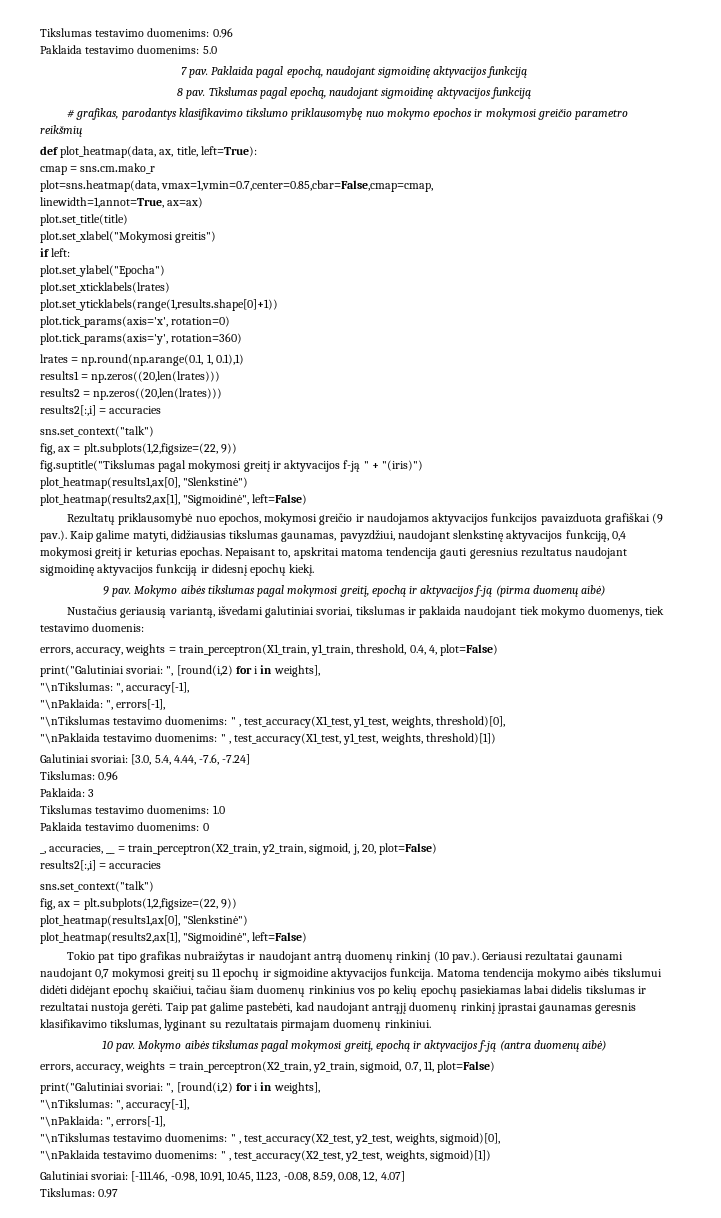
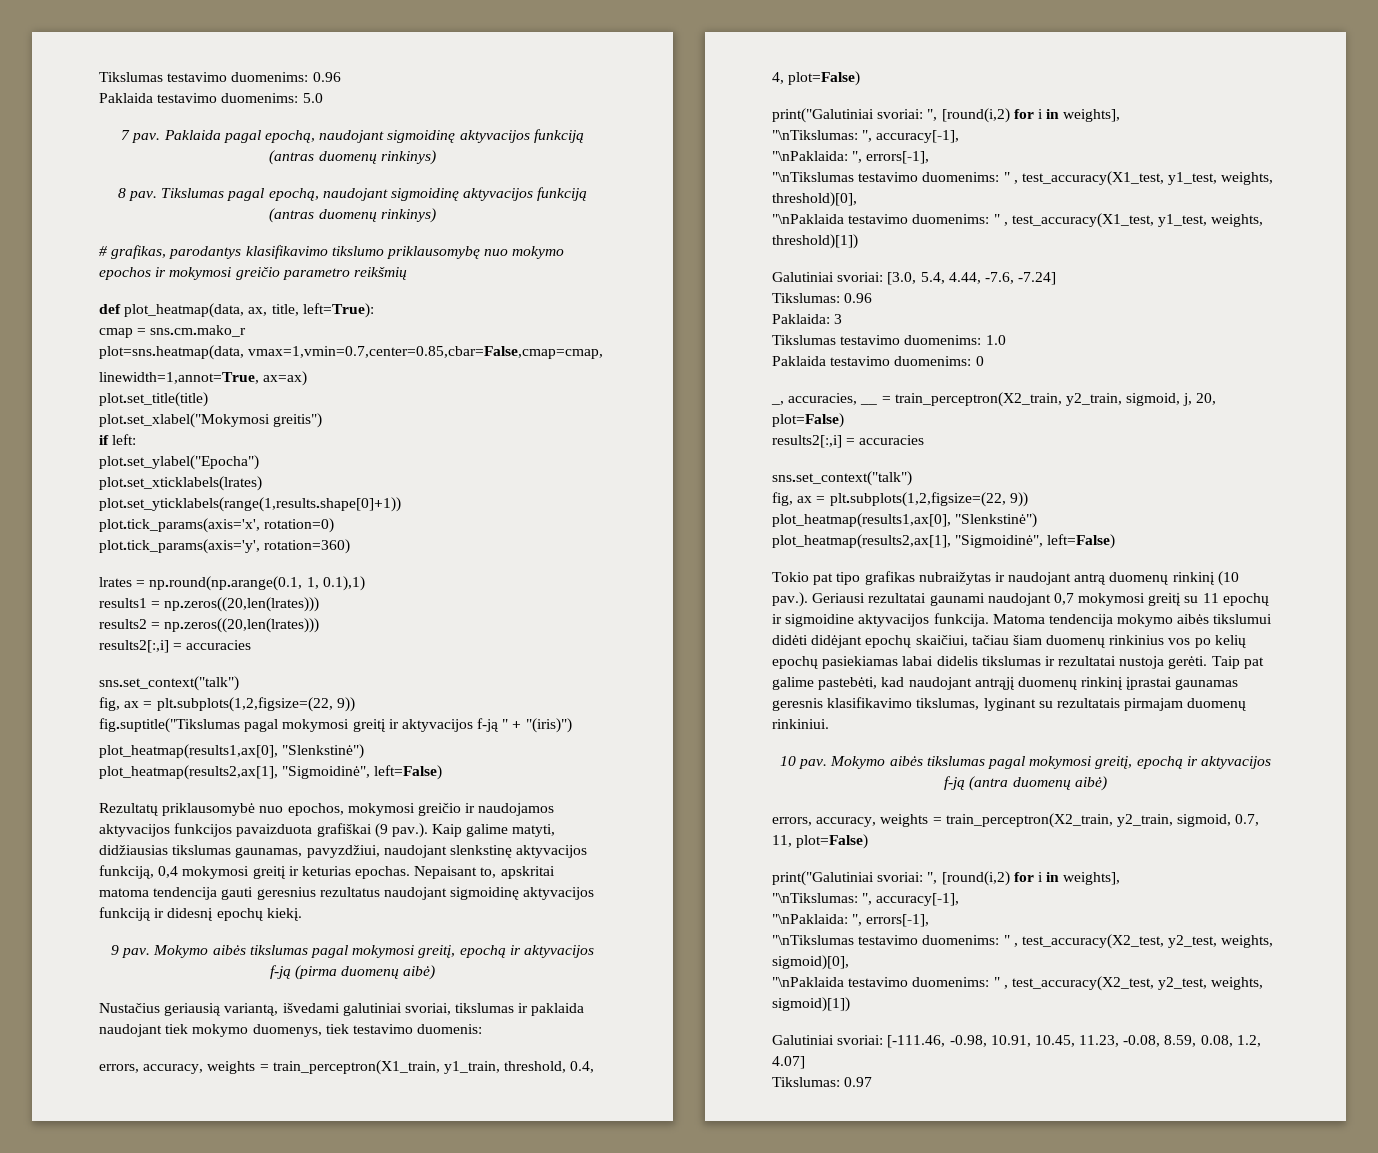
(528, 72) none -> [269,150,436,165] (antras duomenų rinkinys)
(531, 93) none -> [269,208,436,223] (antras duomenų rinkinys)

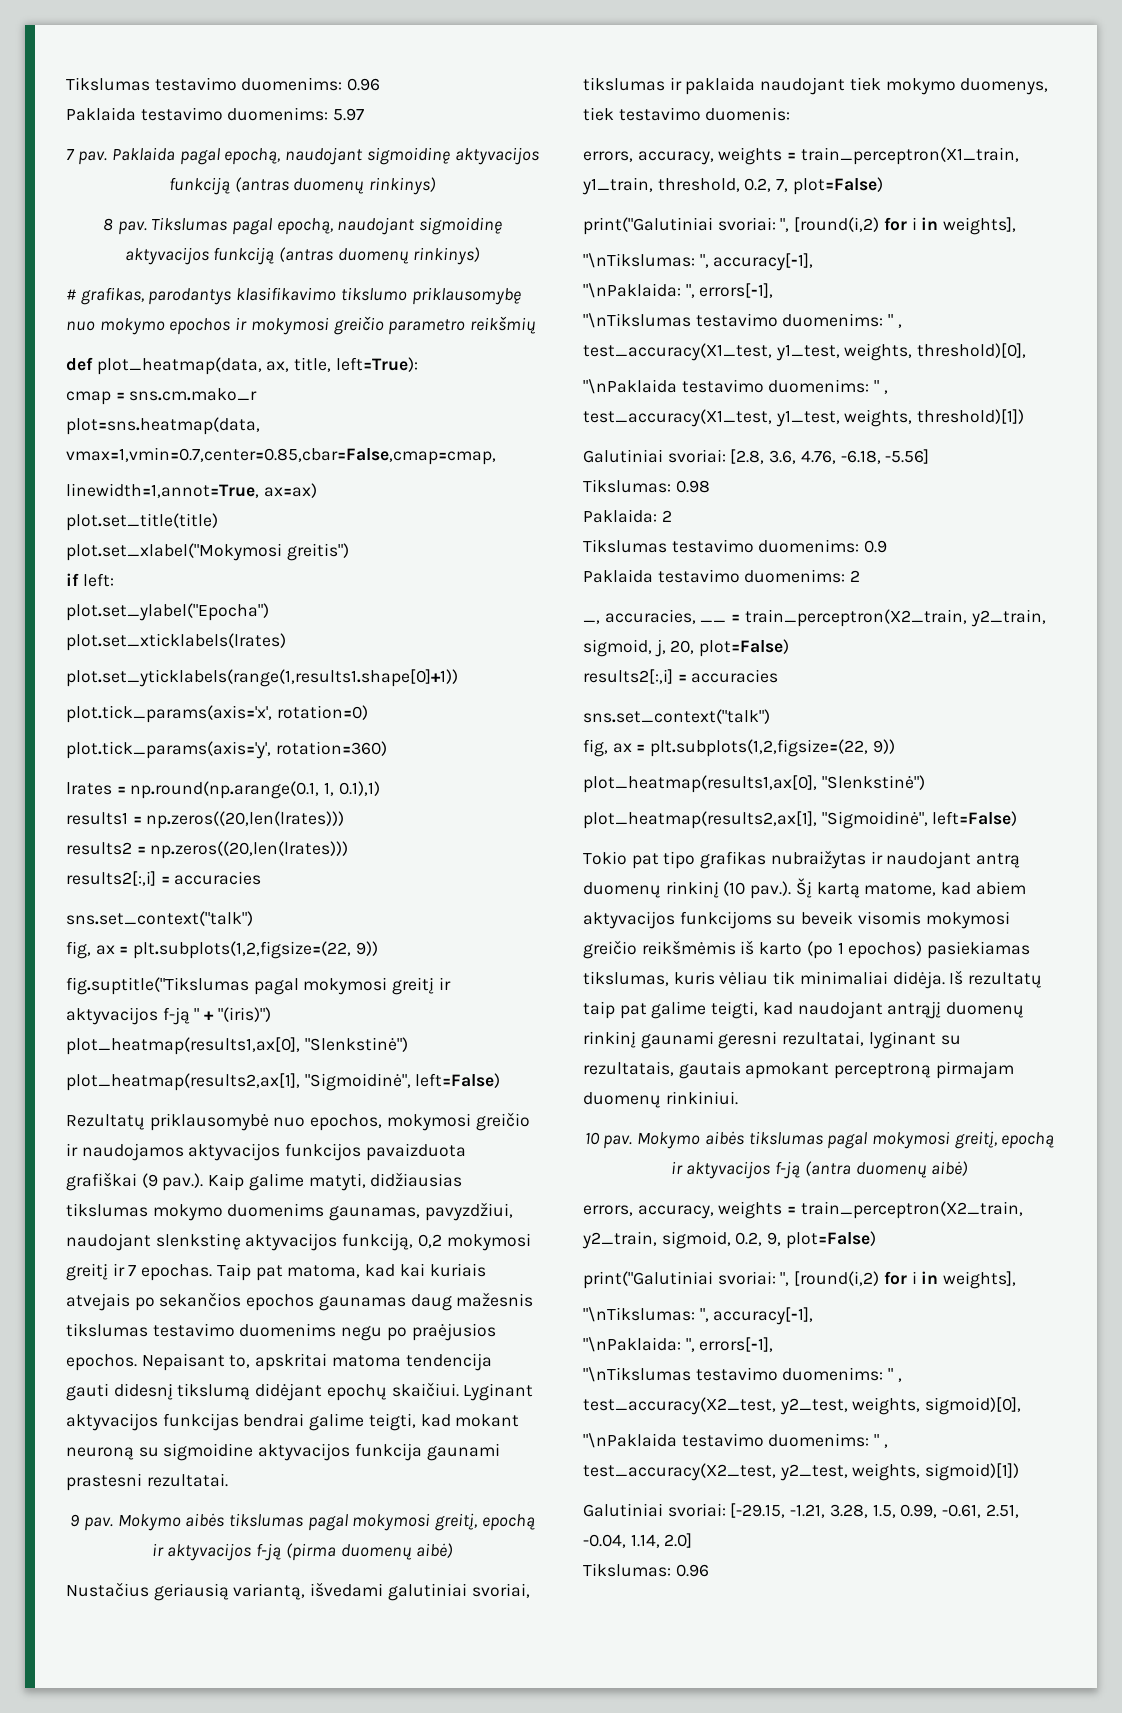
[302,93,323,103] 5.0 -> [333,108,365,121] 5.97
[99,497,401,512] plot.set_yticklabels(range(1,results.shape[0]+1)) -> [66,669,458,687] plot.set_yticklabels(range(1,results1.shape[0]+1))
(232, 850) none -> [152,1203,325,1221] mokymo duomenims
[158,866,411,879] 0,4 mokymosi greitį ir keturias epochas. -> [417,1233,531,1251] [66,1263,486,1281] [66,1292,534,1311] [66,1323,496,1341] [66,1354,137,1371] 0,2 mokymosi greitį ir 7 epochas. Taip pat matoma, kad kai kuriais atvejais po sekančios epochos gaunamas daug mažesnis tikslumas testavimo duomenims negu po praėjusios epochos.
[256,887,595,900] [99,907,302,921] geresnius rezultatus naudojant sigmoidinę aktyvacijos funkciją ir didesnį epochų kiekį. -> [113,1382,534,1401] [66,1413,520,1431] [66,1443,500,1461] [66,1473,228,1491] didesnį tikslumą didėjant epochų skaičiui. Lyginant aktyvacijos funkcijas bendrai galime teigti, kad mokant neuroną su sigmoidine aktyvacijos funkcija gaunami prastesni rezultatai.
[570,1061,595,1073] [772,72,784,84] 0.4, 4, -> [744,178,789,192] 0.2, 7,
[887,272,1057,285] [772,293,873,303] [3.0, 5.4, 4.44, -7.6, -7.24] // Tikslumas: 0.96 -> [730,449,930,464] [583,479,710,493] [2.8, 3.6, 4.76, -6.18, -5.56] // Tikslumas: 0.98
[834,314,843,324] [772,335,1006,345] [772,356,984,366] 3 // Tikslumas testavimo duomenims: 1.0 // Paklaida testavimo duomenims: 0 -> [661,510,672,522] [583,539,888,553] [583,569,861,583] 2 // Tikslumas testavimo duomenims: 0.9 // Paklaida testavimo duomenims: 2
[812,593,1269,606] [772,613,1273,627] [772,635,1246,648] [772,656,1240,669] Geriausi rezultatai gaunami naudojant 0,7 mokymosi greitį su 11 epochų ir sigmoidine aktyvacijos funkcija. Matoma tendencija mokymo aibės tikslumui didėti didėjant epochų skaičiui, tačiau šiam duomenų rinkinius vos po kelių epochų pasiekiamas labai didelis tikslumas ir rezultatai nustoja gerėti. Taip -> [795,878,1026,898] [583,911,1010,929] [583,940,1031,959] [583,970,1043,989] [583,1001,615,1019] Šį kartą matome, kad abiem aktyvacijos funkcijoms su beveik visomis mokymosi greičio reikšmėmis iš karto (po 1 epochos) pasiekiamas tikslumas, kuris vėliau tik minimaliai didėja. Iš rezultatų taip
[818,677,878,690] pastebėti, -> [711,1001,759,1019] teigti,
[1126,677,1239,690] [772,697,1120,711] įprastai gaunamas geresnis klasifikavimo tikslumas, lyginant su rezultatais -> [640,1031,961,1049] [583,1061,932,1079] gaunami geresni rezultatai, lyginant su rezultatais, gautais apmokant perceptroną
[1235,814,1260,826] [772,835,792,847] 0.7, 11, -> [735,1232,782,1246] 0.2, 9,
[887,1035,1261,1048] [772,1056,805,1069] [772,1077,873,1087] [-111.46, -0.98, 10.91, 10.45, 11.23, -0.08, 8.59, 0.08, 1.2, 4.07] // Tikslumas: 0.97 -> [730,1503,1019,1518] [583,1533,693,1548] [583,1563,709,1577] [-29.15, -1.21, 3.28, 1.5, 0.99, -0.61, 2.51, -0.04, 1.14, 2.0] // Tikslumas: 0.96

